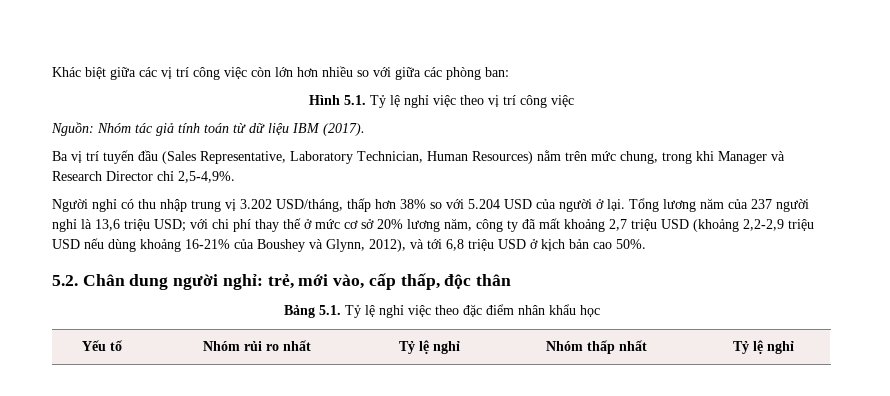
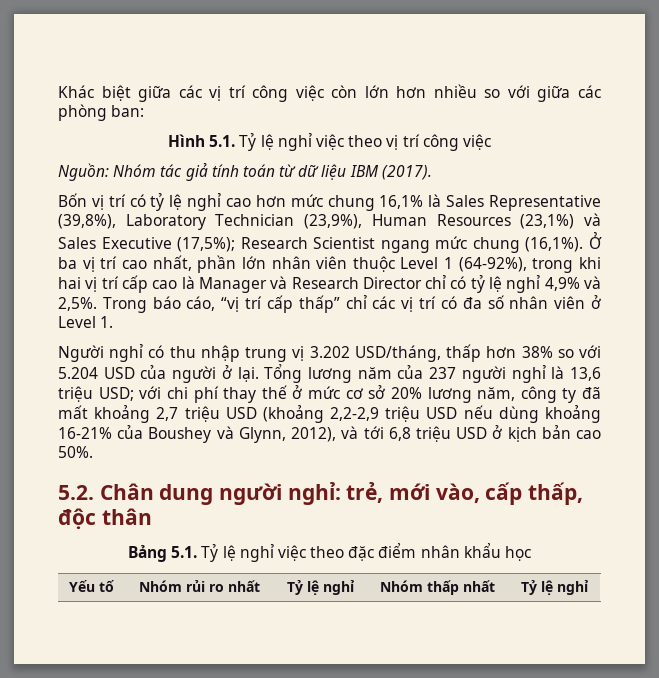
[52,150,714,164] Ba vị trí tuyến đầu (Sales Representative, Laboratory Technician, Human Resources) nằm trên mức chung, trong khi -> [58,193,601,211] [58,213,601,230] [58,232,602,253] [58,255,601,273] [58,275,195,293] Bốn vị trí có tỷ lệ nghỉ cao hơn mức chung 16,1% là Sales Representative (39,8%), Laboratory Technician (23,9%), Human Resources (23,1%) và Sales Executive (17,5%); Research Scientist ngang mức chung (16,1%). Ở ba vị trí cao nhất, phần lớn nhân viên thuộc Level 1 (64-92%), trong khi hai vị trí cấp cao là
[178,171,235,183] 2,5-4,9%. -> [450,275,601,293] [58,295,602,313] [58,316,114,328] có tỷ lệ nghỉ 4,9% và 2,5%. Trong báo cáo, “vị trí cấp thấp” chỉ các vị trí có đa số nhân viên ở Level 1.

